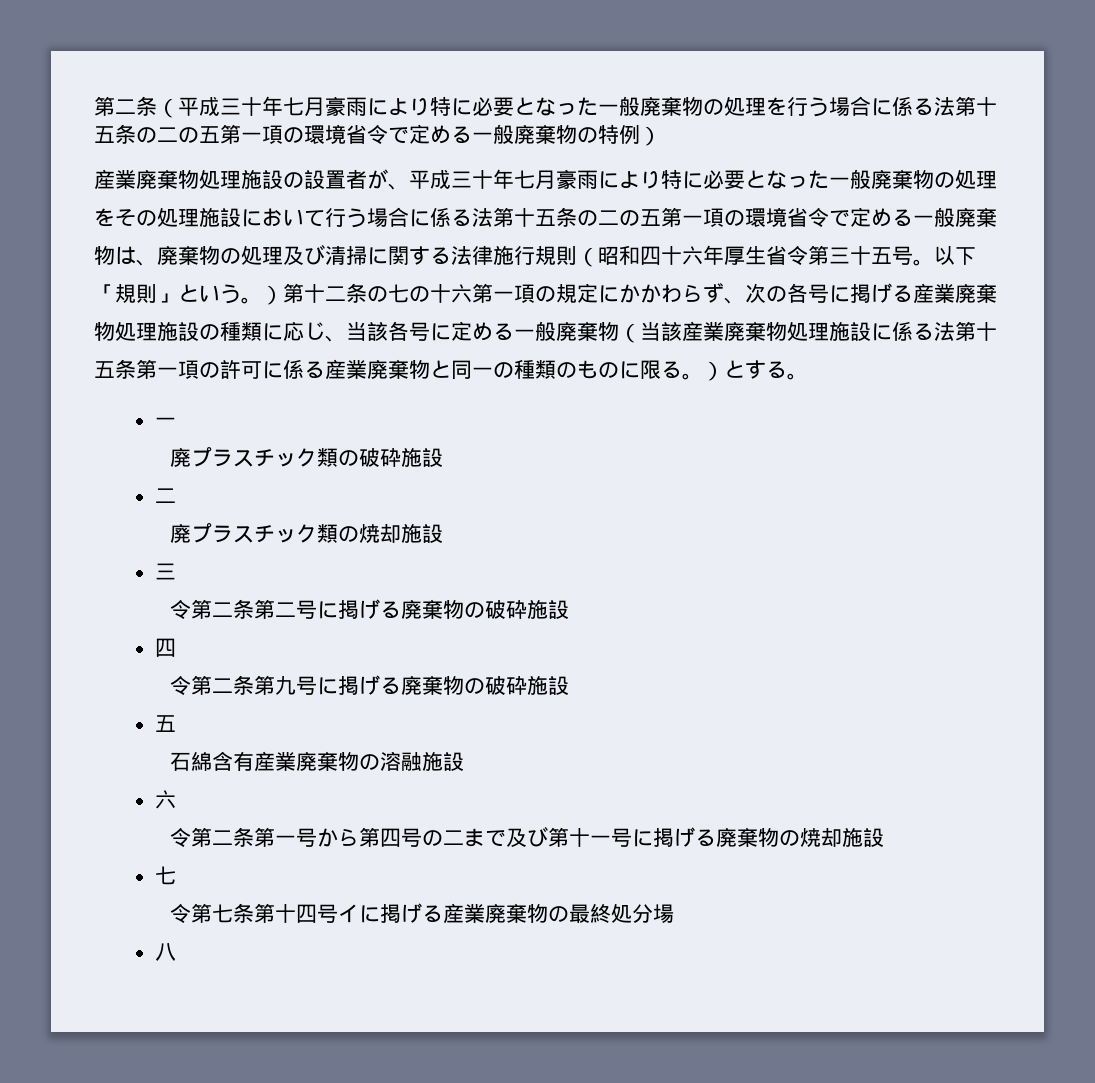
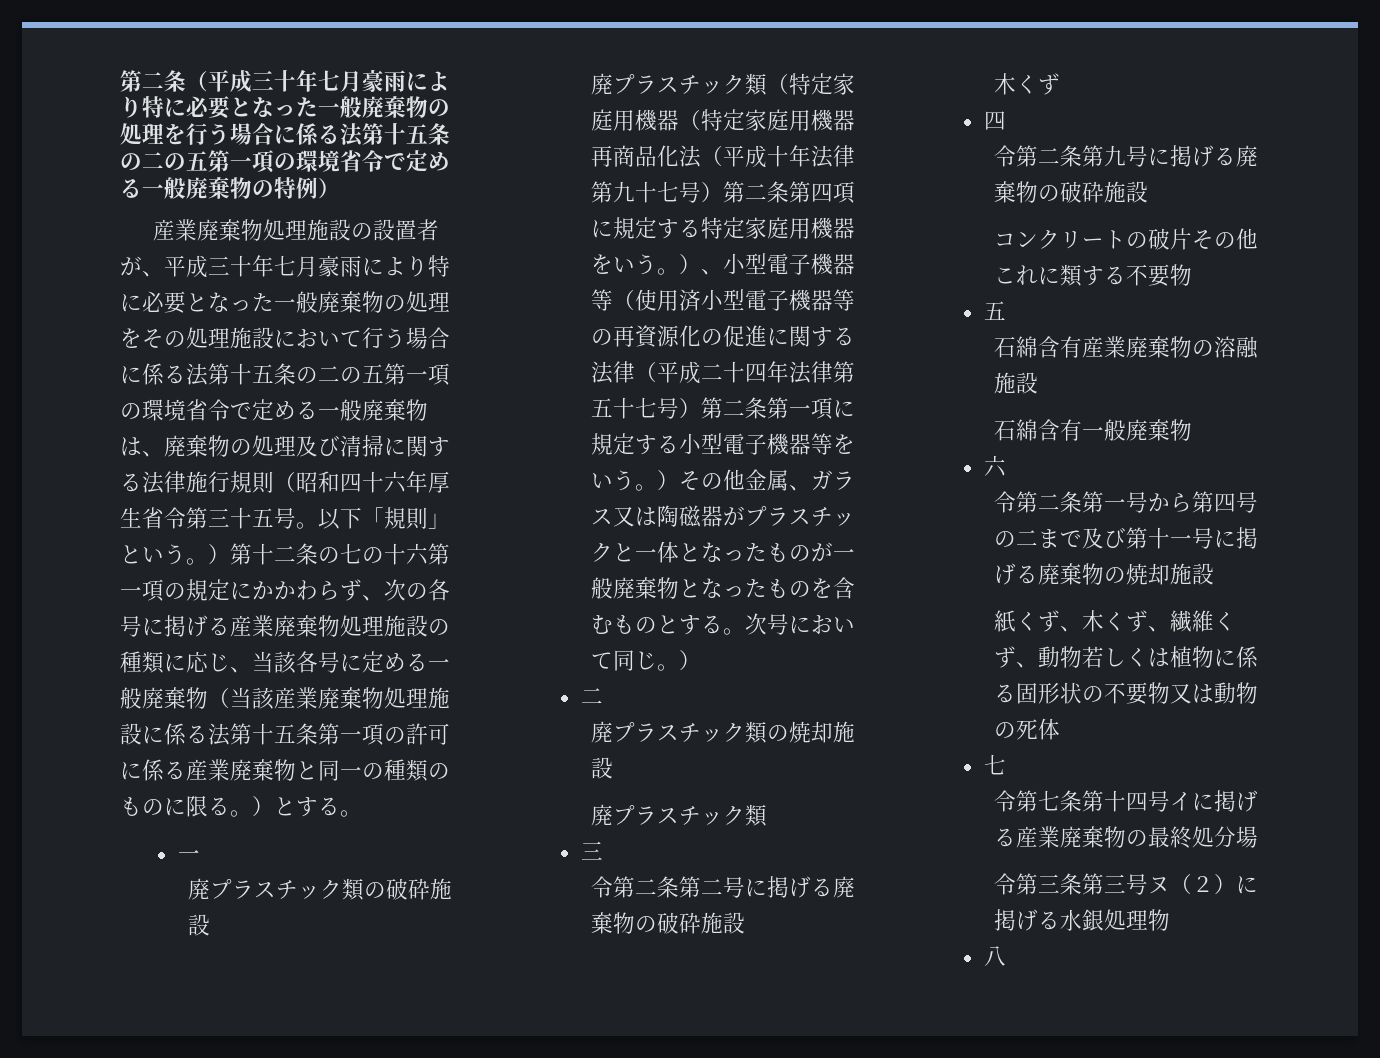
(444, 457) none -> [591,73,856,96] [591,109,856,131] [591,145,856,168] [591,181,856,204] [591,217,856,239] [591,253,856,275] [591,289,856,311] [591,325,856,348] [591,361,856,384] [591,397,856,420] [591,433,856,455] [591,469,856,491] [591,505,856,528] [591,541,856,563] [591,577,856,599] [591,613,856,635] [591,650,702,671] // 廃プラスチック類（特定家庭用機器（特定家庭用機器再商品化法（平成十年法律第九十七号）第二条第四項に規定する特定家庭用機器をいう。）、小型電子機器等（使用済小型電子機器等の再資源化の促進に関する法律（平成二十四年法律第五十七号）第二条第一項に規定する小型電子機器等をいう。）その他金属、ガラス又は陶磁器がプラスチックと一体となったものが一般廃棄物となったものを含むものとする。次号において同じ。）
(444, 533) none -> [591,804,768,827] // 廃プラスチック類
(570, 609) none -> [994,73,1061,95] // 木くず
(570, 685) none -> [994,228,1259,250] [994,264,1193,287] // コンクリートの破片その他これに類する不要物
(465, 761) none -> [994,419,1193,441] // 石綿含有一般廃棄物
(885, 837) none -> [994,610,1237,632] [994,646,1259,668] [994,682,1259,705] [994,718,1061,740] // 紙くず、木くず、繊維くず、動物若しくは植物に係る固形状の不要物又は動物の死体
(675, 914) none -> [994,873,1259,895] [994,909,1171,931] // 令第三条第三号ヌ（２）に掲げる水銀処理物

